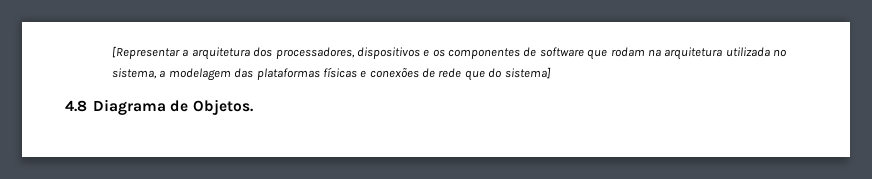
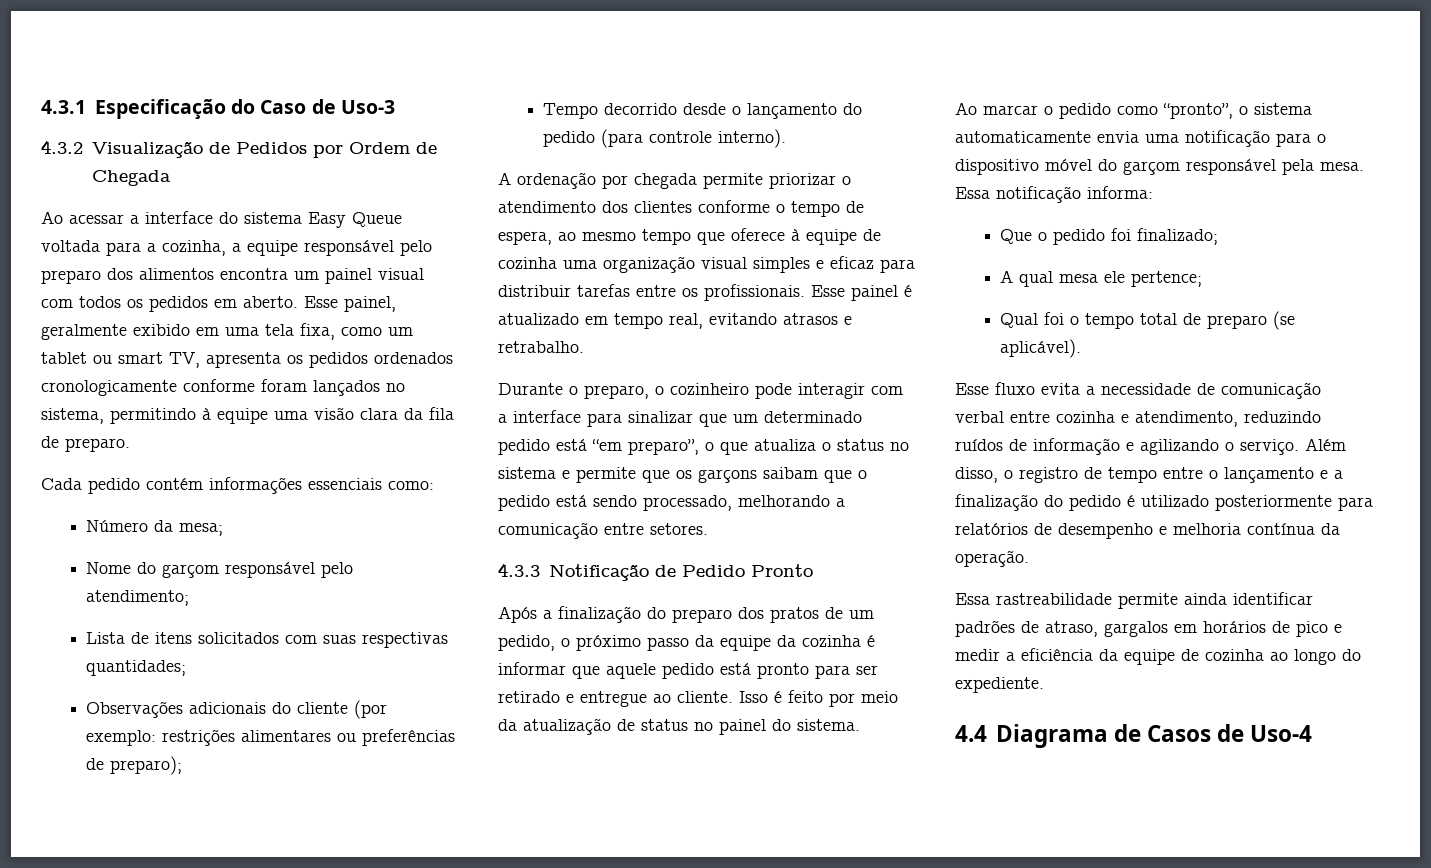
[112,46,788,60] [112,67,551,81] [65,99,253,115] [Representar a arquitetura dos processadores, dispositivos e os componentes de software que rodam na arquitetura utilizada no sistema, a modelagem das plataformas físicas e conexões de rede que do sistema] // 4.8 Diagrama de Objetos. -> [41,99,395,119] [41,140,437,158] [91,170,171,186] [41,211,402,228] [41,240,432,256] [41,268,424,284] [41,296,396,312] [41,323,413,340] [41,352,453,368] [41,379,405,396] [41,407,454,424] [41,436,130,452] [41,477,434,494] [86,520,224,536] [86,562,354,578] [86,590,190,606] [86,632,449,648] [86,660,187,676] [86,700,388,719] [86,729,456,746] [86,756,183,775] [543,103,863,119] [543,129,787,148] [498,172,851,189] [498,200,864,217] [498,228,881,245] [498,256,915,273] [498,284,912,301] [498,313,852,329] [498,341,584,353] [498,383,903,399] [498,410,862,427] [498,439,909,455] [498,467,867,483] [498,495,845,511] [498,522,708,539] [498,563,813,581] [498,606,874,623] [498,635,875,651] [498,662,878,679] [498,690,898,707] [498,718,860,735] [955,102,1312,119] [955,130,1326,147] [955,159,1364,175] [955,186,1153,203] [1000,228,1219,245] [1000,270,1203,287] [1000,311,1296,330] [1000,339,1082,358] [955,382,1321,399] [955,411,1321,427] [955,438,1346,455] [955,467,1343,483] [955,494,1373,511] [955,523,1340,539] [955,550,1029,567] [955,592,1313,609] [955,620,1342,637] [955,648,1361,665] [955,677,1044,693] [955,724,1313,748] 4.3.1 Especificação do Caso de Uso-3 // 4.3.2 Visualização de Pedidos por Ordem de Chegada // Ao acessar a interface do sistema Easy Queue voltada para a cozinha, a equipe responsável pelo preparo dos alimentos encontra um painel visual com todos os pedidos em aberto. Esse painel, geralmente exibido em uma tela fixa, como um tablet ou smart TV, apresenta os pedidos ordenados cronologicamente conforme foram lançados no sistema, permitindo à equipe uma visão clara da fila de preparo. // Cada pedido contém informações essenciais como: // Número da mesa; // Nome do garçom responsável pelo atendimento; // Lista de itens solicitados com suas respectivas quantidades; // Observações adicionais do cliente (por exemplo: restrições alimentares ou preferências de preparo); // Tempo decorrido desde o lançamento do pedido (para controle interno). // A ordenação por chegada permite priorizar o atendimento dos clientes conforme o tempo de espera, ao mesmo tempo que oferece à equipe de cozinha uma organização visual simples e eficaz para distribuir tarefas entre os profissionais. Esse painel é atualizado em tempo real, evitando atrasos e retrabalho. // Durante o preparo, o cozinheiro pode interagir com a interface para sinalizar que um determinado pedido está “em preparo”, o que atualiza o status no sistema e permite que os garçons saibam que o pedido está sendo processado, melhorando a comunicação entre setores. // 4.3.3 Notificação de Pedido Pronto // Após a finalização do preparo dos pratos de um pedido, o próximo passo da equipe da cozinha é informar que aquele pedido está pronto para ser retirado e entregue ao cliente. Isso é feito por meio da atualização de status no painel do sistema. // Ao marcar o pedido como “pronto”, o sistema automaticamente envia uma notificação para o dispositivo móvel do garçom responsável pela mesa. Essa notificação informa: // Que o pedido foi finalizado; // A qual mesa ele pertence; // Qual foi o tempo total de preparo (se aplicável). // Esse fluxo evita a necessidade de comunicação verbal entre cozinha e atendimento, reduzindo ruídos de informação e agilizando o serviço. Além disso, o registro de tempo entre o lançamento e a finalização do pedido é utilizado posteriormente para relatórios de desempenho e melhoria contínua da operação. // Essa rastreabilidade permite ainda identificar padrões de atraso, gargalos em horários de pico e medir a eficiência da equipe de cozinha ao longo do expediente. // 4.4 Diagrama de Casos de Uso-4

